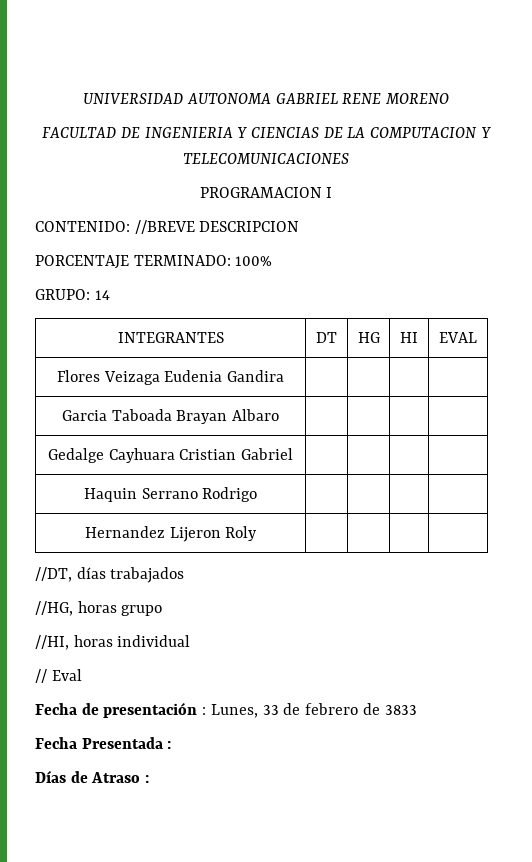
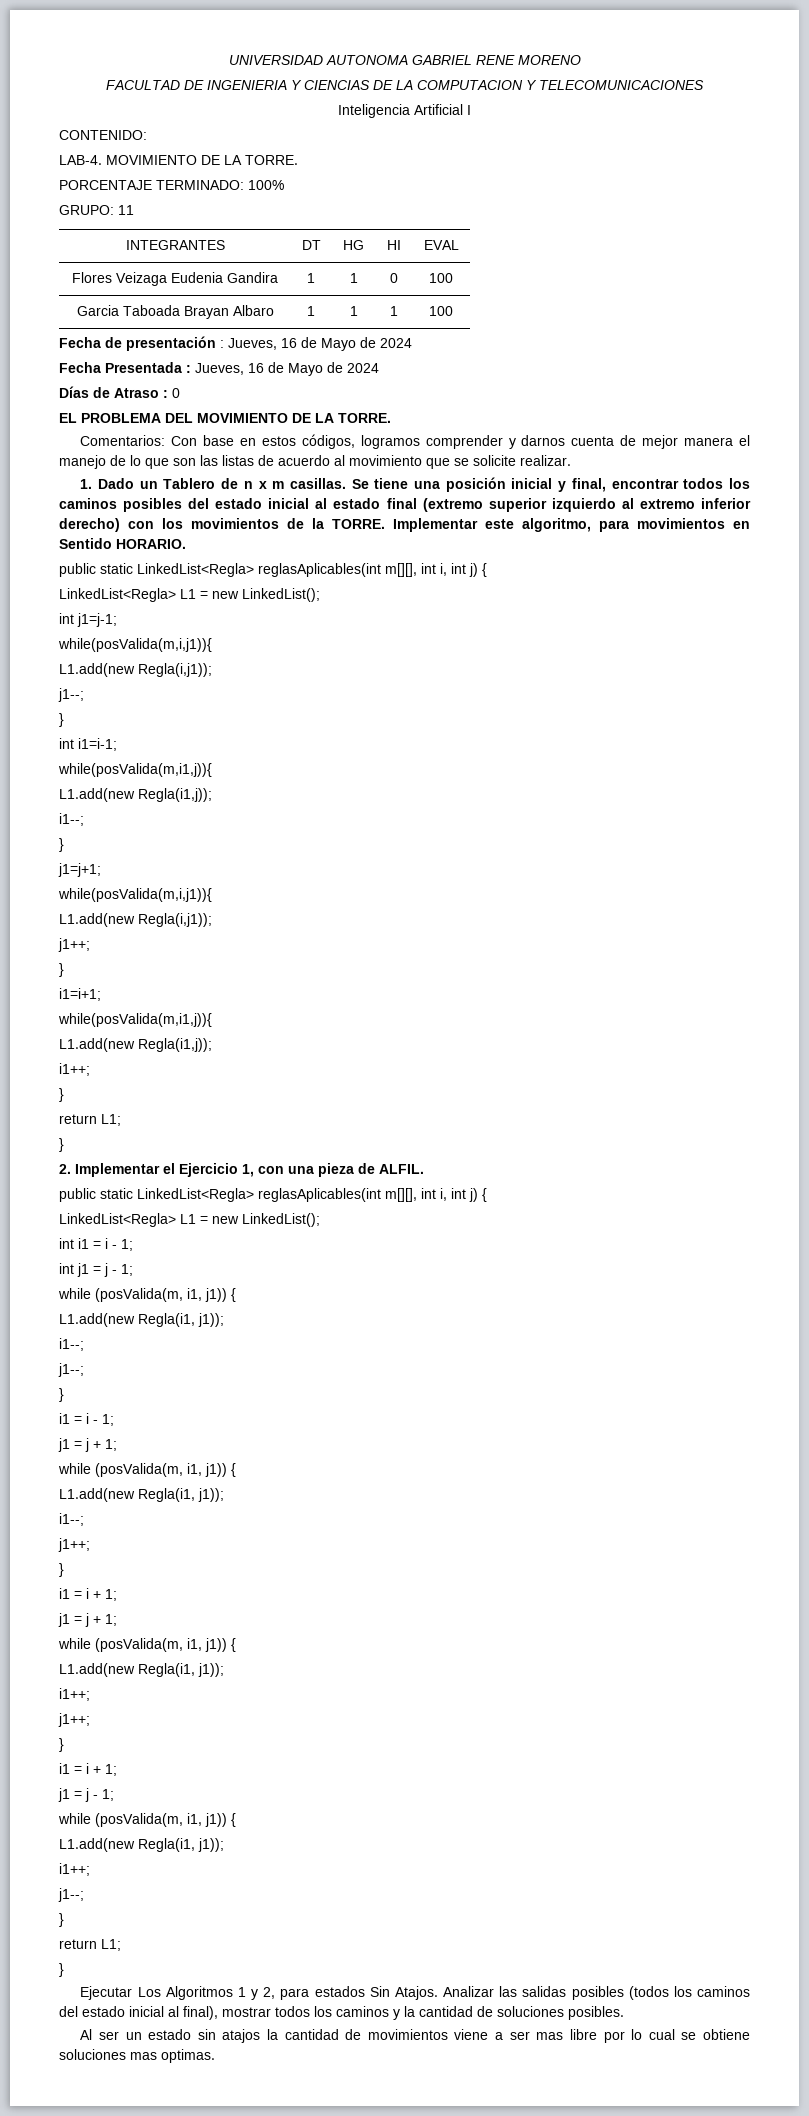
[199,187,322,198] PROGRAMACION -> [338,104,463,118] Inteligencia Artificial
[134,220,300,234] //BREVE DESCRIPCION -> [59,155,298,165] // LAB-4. MOVIMIENTO DE LA TORRE.
[94,290,110,300] 14 -> [118,205,134,215] 11
(285, 376) | | | -> [307,273,315,283] [349,273,358,283] [390,273,398,283] [429,273,454,283] 1 | 1 | 0 | 100
[47,448,294,463] [83,487,258,502] [84,526,258,542] [35,567,185,583] [35,601,163,616] [35,635,191,650] [35,669,82,683] [35,702,417,718] [35,737,172,749] [35,770,150,783] | | | // Gedalge Cayhuara Cristian Gabriel | | | | // Haquin Serrano Rodrigo | | | | // Hernandez Lijeron Roly | | | | // //DT, días trabajados // //HG, horas grupo // //HI, horas individual // // Eval // Fecha de presentación : Lunes, 33 de febrero de 3833 // Fecha Presentada : // Días de Atraso : -> [307,306,315,316] [349,306,358,316] [390,306,398,316] [429,306,454,316] [59,336,412,351] [59,362,379,376] [59,386,180,398] [59,413,391,423] [80,434,750,449] [59,455,571,469] [80,477,750,492] [59,498,752,512] [59,518,750,532] [59,538,186,549] [59,563,487,577] [59,588,320,602] [59,613,117,627] [58,638,212,652] [59,663,212,677] [58,688,84,702] [59,713,64,727] [59,738,117,751] [58,763,212,777] [59,788,212,802] [59,813,84,826] [59,838,64,852] [58,863,101,877] [58,888,212,902] [59,913,212,927] [58,938,90,952] [59,963,64,977] [59,988,101,1001] [58,1013,212,1027] [59,1038,212,1052] [59,1063,90,1076] [59,1088,64,1102] [59,1114,121,1126] [59,1138,64,1152] [59,1163,424,1177] [59,1188,487,1202] [59,1213,320,1227] [59,1238,133,1251] [59,1263,133,1277] [58,1288,236,1302] [59,1313,224,1327] [59,1338,84,1351] [58,1363,84,1377] [59,1388,64,1402] [59,1413,114,1426] [58,1438,117,1452] [58,1463,236,1477] [59,1488,224,1502] [59,1513,84,1526] [58,1538,90,1552] [59,1563,64,1577] [59,1588,117,1601] [58,1613,117,1627] [58,1638,236,1652] [59,1663,224,1677] [59,1688,90,1701] [58,1713,90,1727] [59,1738,64,1752] [59,1763,117,1776] [58,1788,114,1802] [58,1813,236,1827] [59,1838,224,1852] [59,1863,90,1876] [58,1888,84,1902] [59,1913,64,1927] [59,1939,121,1951] [59,1963,64,1977] [80,1986,750,2000] [59,2006,624,2020] [80,2029,751,2043] [59,2049,215,2063] 1 | 1 | 1 | 100 // Fecha de presentación : Jueves, 16 de Mayo de 2024 // Fecha Presentada : Jueves, 16 de Mayo de 2024 // Días de Atraso : 0 // EL PROBLEMA DEL MOVIMIENTO DE LA TORRE. // Comentarios: Con base en estos códigos, logramos comprender y darnos cuenta de mejor manera el manejo de lo que son las listas de acuerdo al movimiento que se solicite realizar. // 1. Dado un Tablero de n x m casillas. Se tiene una posición inicial y final, encontrar todos los caminos posibles del estado inicial al estado final (extremo superior izquierdo al extremo inferior derecho) con los movimientos de la TORRE. Implementar este algoritmo, para movimientos en Sentido HORARIO. // public static LinkedList<Regla> reglasAplicables(int m[][], int i, int j) { // LinkedList<Regla> L1 = new LinkedList(); // int j1=j-1; // while(posValida(m,i,j1)){ // L1.add(new Regla(i,j1)); // j1--; // } // int i1=i-1; // while(posValida(m,i1,j)){ // L1.add(new Regla(i1,j)); // i1--; // } // j1=j+1; // while(posValida(m,i,j1)){ // L1.add(new Regla(i,j1)); // j1++; // } // i1=i+1; // while(posValida(m,i1,j)){ // L1.add(new Regla(i1,j)); // i1++; // } // return L1; // } // 2. Implementar el Ejercicio 1, con una pieza de ALFIL. // public static LinkedList<Regla> reglasAplicables(int m[][], int i, int j) { // LinkedList<Regla> L1 = new LinkedList(); // int i1 = i - 1; // int j1 = j - 1; // while (posValida(m, i1, j1)) { // L1.add(new Regla(i1, j1)); // i1--; // j1--; // } // i1 = i - 1; // j1 = j + 1; // while (posValida(m, i1, j1)) { // L1.add(new Regla(i1, j1)); // i1--; // j1++; // } // i1 = i + 1; // j1 = j + 1; // while (posValida(m, i1, j1)) { // L1.add(new Regla(i1, j1)); // i1++; // j1++; // } // i1 = i + 1; // j1 = j - 1; // while (posValida(m, i1, j1)) { // L1.add(new Regla(i1, j1)); // i1++; // j1--; // } // return L1; // } // Ejecutar Los Algoritmos 1 y 2, para estados Sin Atajos. Analizar las salidas posibles (todos los caminos del estado inicial al final), mostrar todos los caminos y la cantidad de soluciones posibles. // Al ser un estado sin atajos la cantidad de movimientos viene a ser mas libre por lo cual se obtiene soluciones mas optimas.

